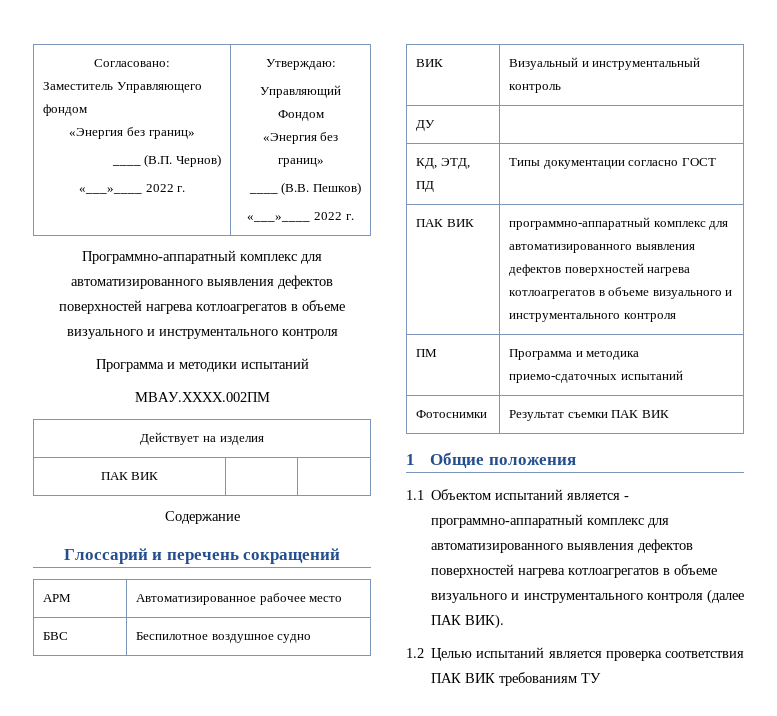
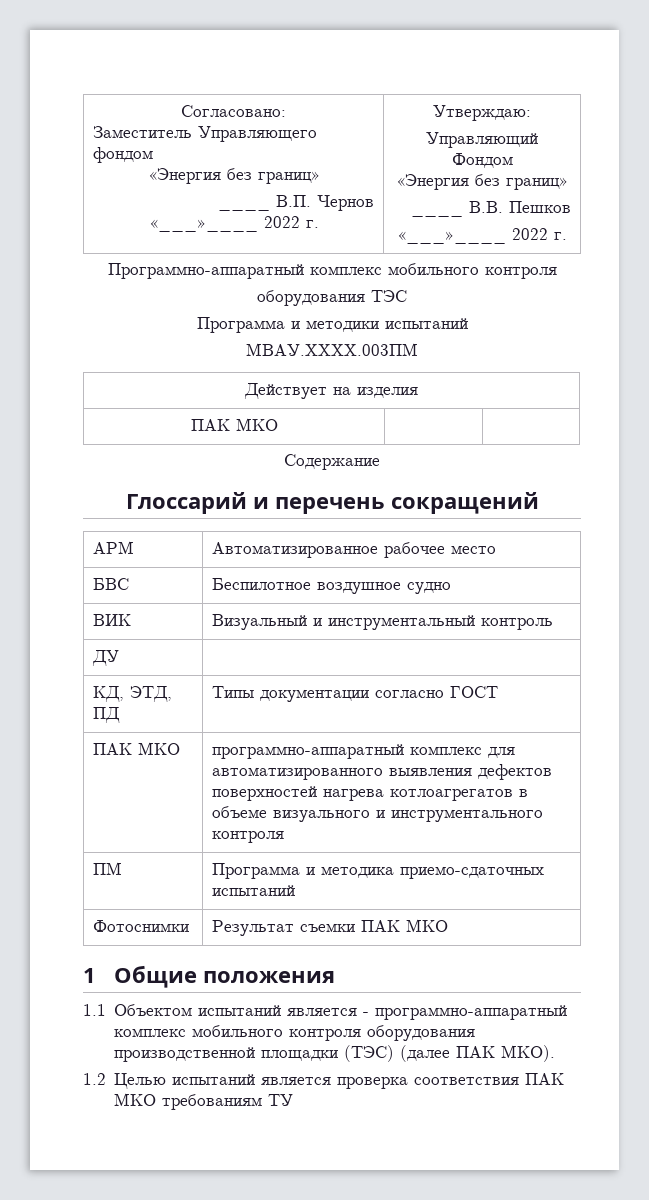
[144,154,221,167] (В.П. Чернов) -> [275,195,374,211] В.П. Чернов
[281,182,361,195] (В.В. Пешков) -> [468,201,571,213] В.В. Пешков
[301,254,322,264] [71,275,333,289] [59,300,345,314] [66,329,338,339] для автоматизированного выявления дефектов поверхностей нагрева котлоагрегатов в объеме визуального и инструментального контроля -> [387,263,557,279] [257,290,407,306] мобильного контроля // оборудования ТЭС
[134,392,270,402] МВАУ.XXXX.002ПМ -> [246,343,418,356] МВАУ.XXXX.003ПМ
[131,472,159,480] ВИК -> [235,418,278,431] МКО
[446,219,474,227] ВИК -> [138,742,181,755] МКО
[641,410,669,418] ВИК -> [406,919,449,932] МКО
[648,518,670,528] [431,539,694,553] [431,564,718,578] [431,593,703,603] для автоматизированного выявления дефектов поверхностей нагрева котлоагрегатов в объеме визуального и инструментального контроля -> [192,1025,476,1041] [114,1045,395,1062] мобильного контроля оборудования производственной площадки (ТЭС)
[465,614,505,629] ВИК). -> [501,1045,556,1062] МКО).
[465,673,496,683] ВИК -> [114,1093,157,1106] МКО

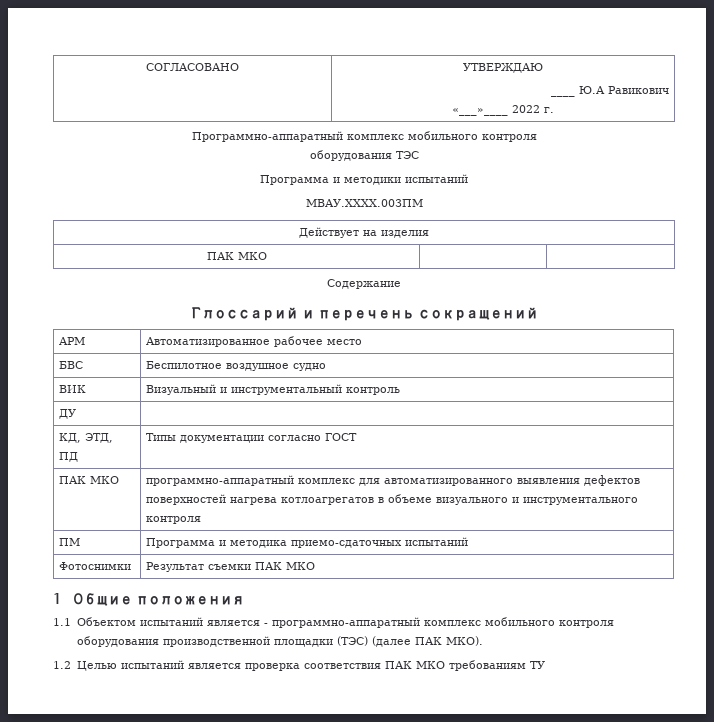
[181,105,286,117] [93,126,318,142] [93,147,154,163] [147,168,320,184] [217,207,270,211] [275,195,374,211] [148,216,319,232] [433,105,531,121] [426,132,538,148] [451,153,513,168] [396,174,568,190] [410,213,463,217] [468,201,571,213] Согласовано: // Заместитель Управляющего фондом // «Энергия без границ» // ____ В.П. Чернов // «___»____ 2022 г. | Утверждаю: // Управляющий Фондом // «Энергия без границ» // ____ В.В. Пешков -> [146,63,239,71] [462,63,543,73] [550,94,575,97] [578,86,669,94] СОГЛАСОВАНО | УТВЕРЖДАЮ // ____ Ю.А Равикович

